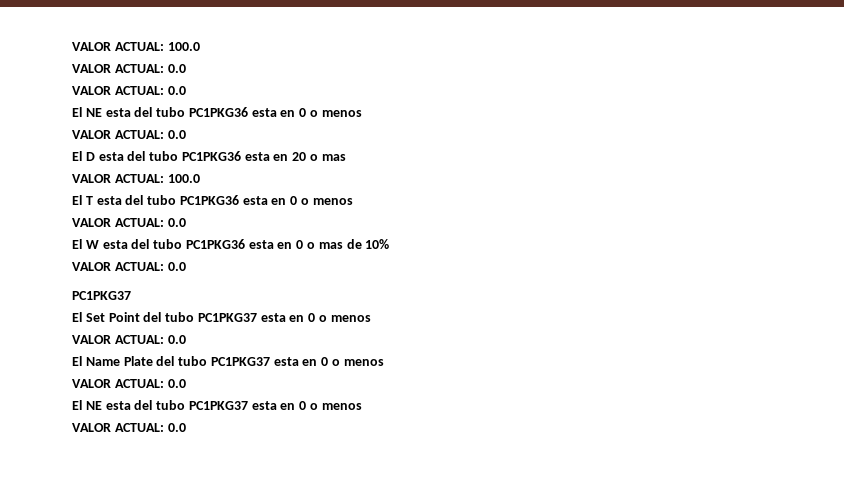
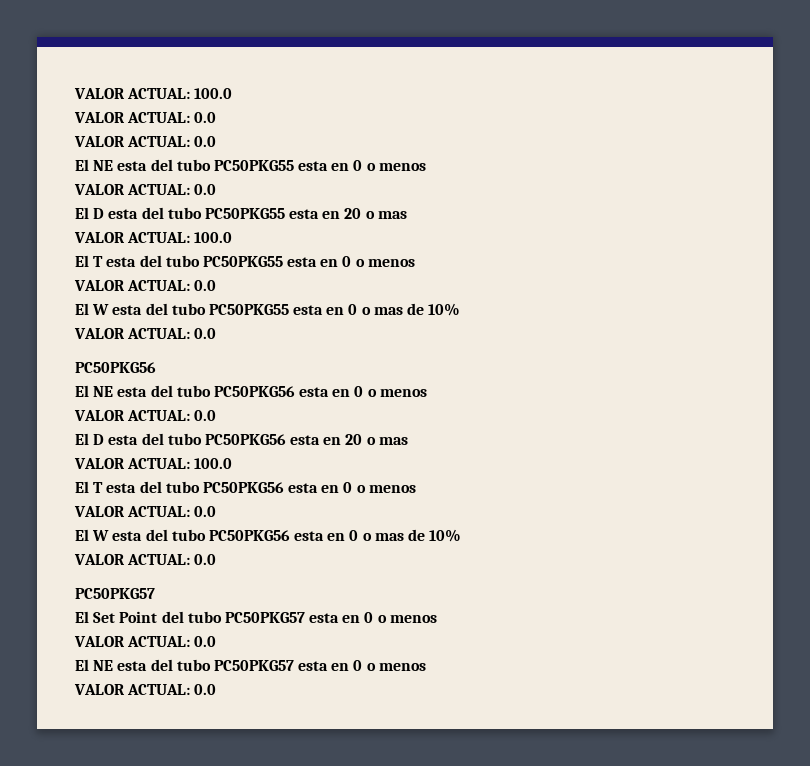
[188,107,248,117] PC1PKG36 -> [213,160,294,171] PC50PKG55
[181,151,241,161] PC1PKG36 -> [204,208,285,219] PC50PKG55
[179,195,239,205] PC1PKG36 -> [202,256,283,267] PC50PKG55
[185,239,245,249] PC1PKG36 -> [208,304,289,315] PC50PKG55
[72,291,131,300] [72,312,371,322] [72,335,186,344] [72,356,270,366] PC1PKG37 // El Set Point del tubo PC1PKG37 esta en 0 o menos // VALOR ACTUAL: 0.0 // El Name Plate del tubo PC1PKG37 -> [75,362,156,373] [75,385,427,397] [74,410,217,421] [75,433,408,445] [74,458,233,469] [75,481,416,493] [74,506,217,517] [75,529,462,542] [74,554,217,565] [75,588,155,599] [75,611,305,623] PC50PKG56 // El NE esta del tubo PC50PKG56 esta en 0 o menos // VALOR ACTUAL: 0.0 // El D esta del tubo PC50PKG56 esta en 20 o mas // VALOR ACTUAL: 100.0 // El T esta del tubo PC50PKG56 esta en 0 o menos // VALOR ACTUAL: 0.0 // El W esta del tubo PC50PKG56 esta en 0 o mas de 10% // VALOR ACTUAL: 0.0 // PC50PKG57 // El Set Point del tubo PC50PKG57
[188,401,248,410] PC1PKG37 -> [213,660,294,671] PC50PKG57

